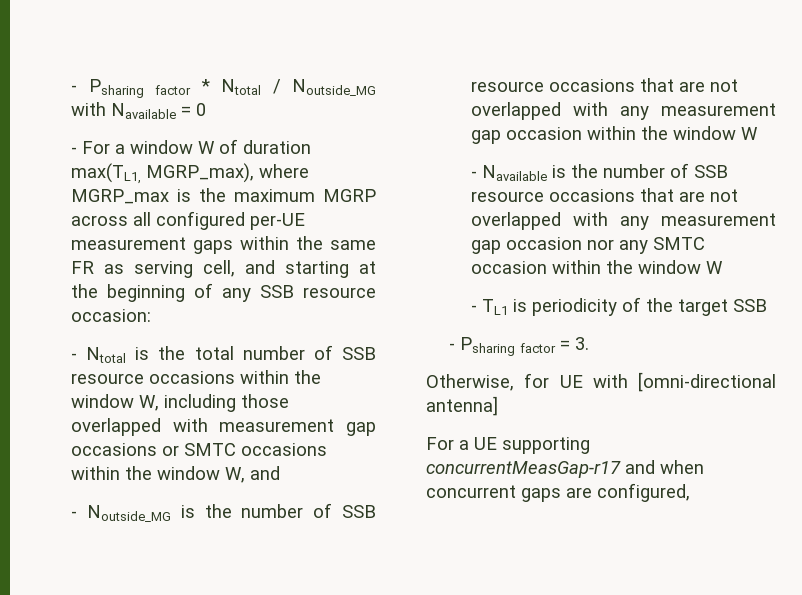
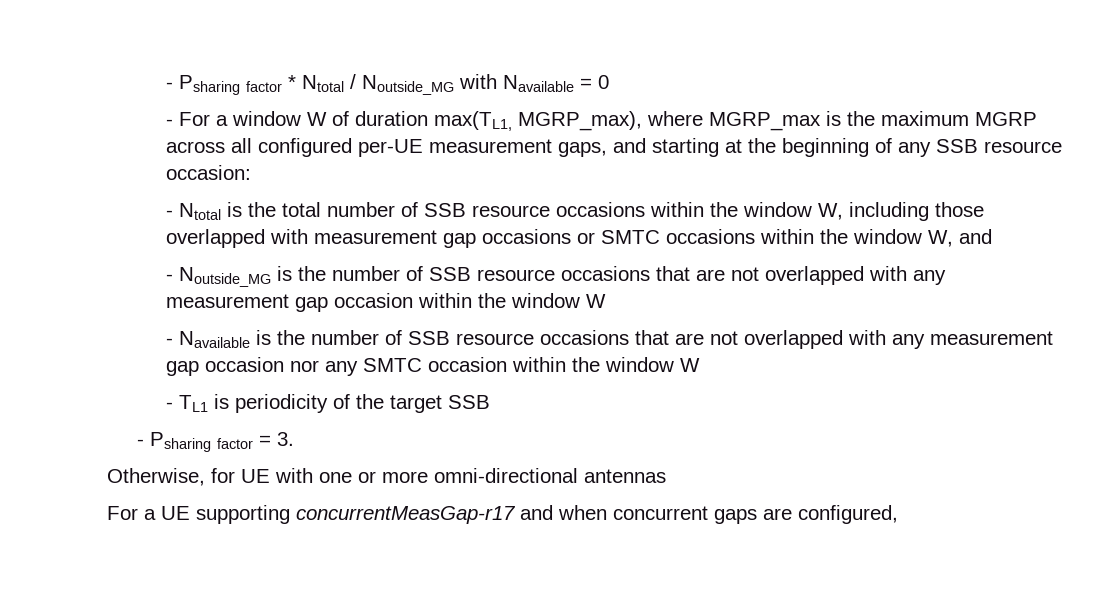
[192,236,377,254] [70,260,235,278] gaps within the same FR as serving cell, -> [558,142,608,157] gaps,
[638,372,776,392] [426,396,498,416] [omni-directional antenna] -> [319,468,666,483] one or more omni-directional antennas

